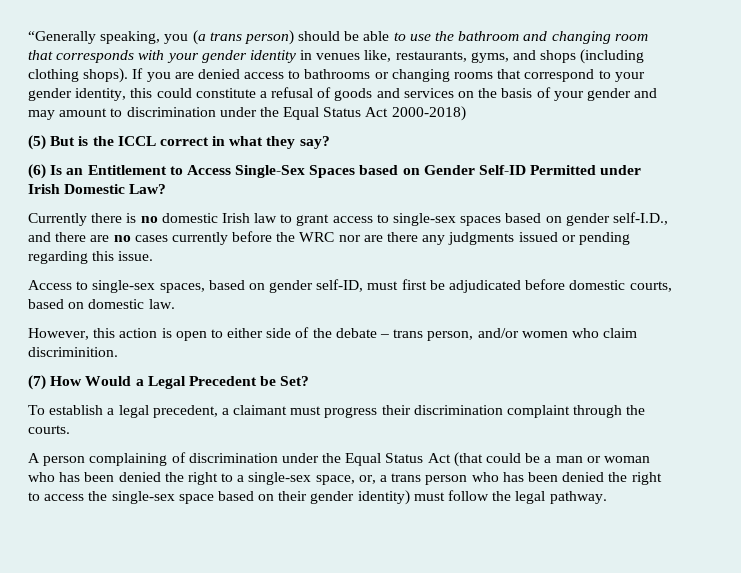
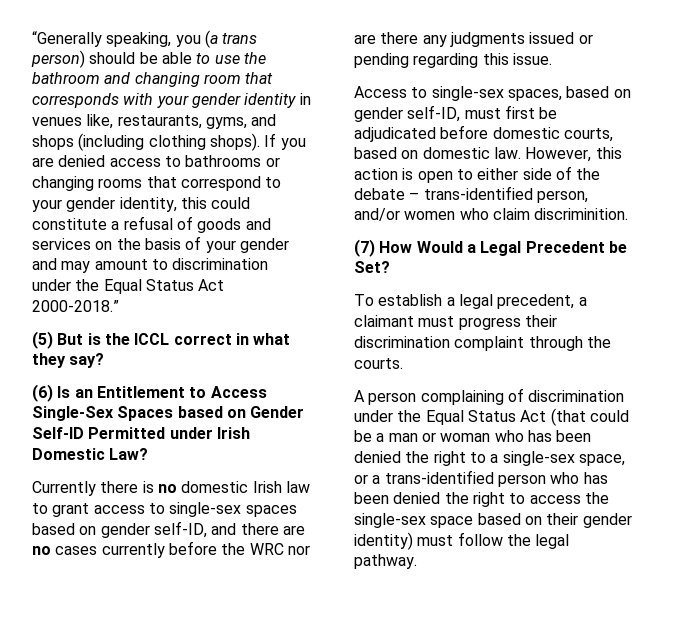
[391,106,466,121] 2000-2018) -> [32,300,119,312] 2000-2018.”
[612,212,668,225] self-I.D., -> [153,521,207,538] self-ID,
(175, 304) // -> (521, 153) none
[393,329,424,338] trans -> [423,186,533,200] trans-identified
[358,473,422,484] or, a trans -> [354,470,494,484] or a trans-identified

